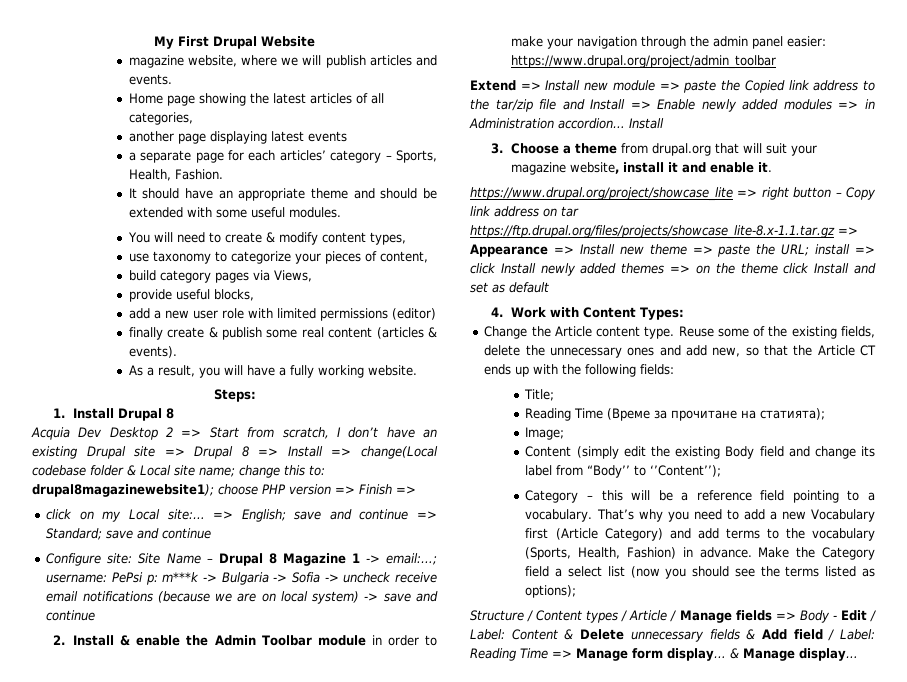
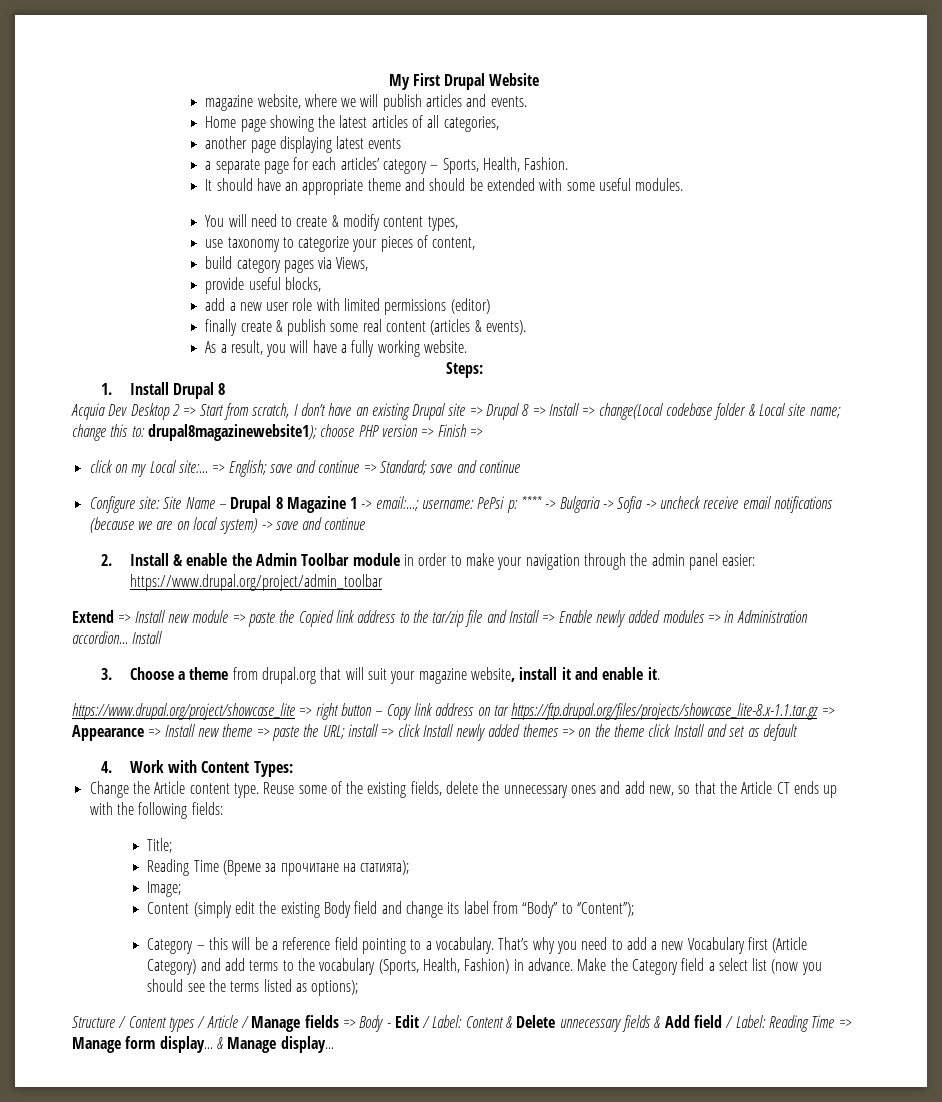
[162,572,200,582] m***k -> [521,496,543,509] ****

